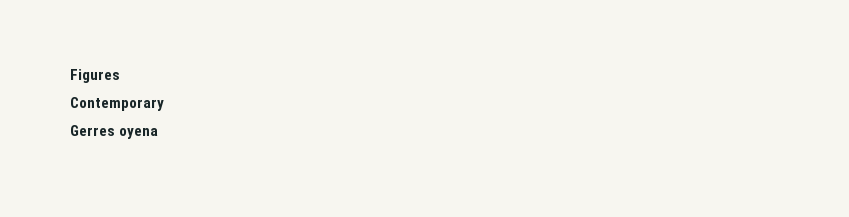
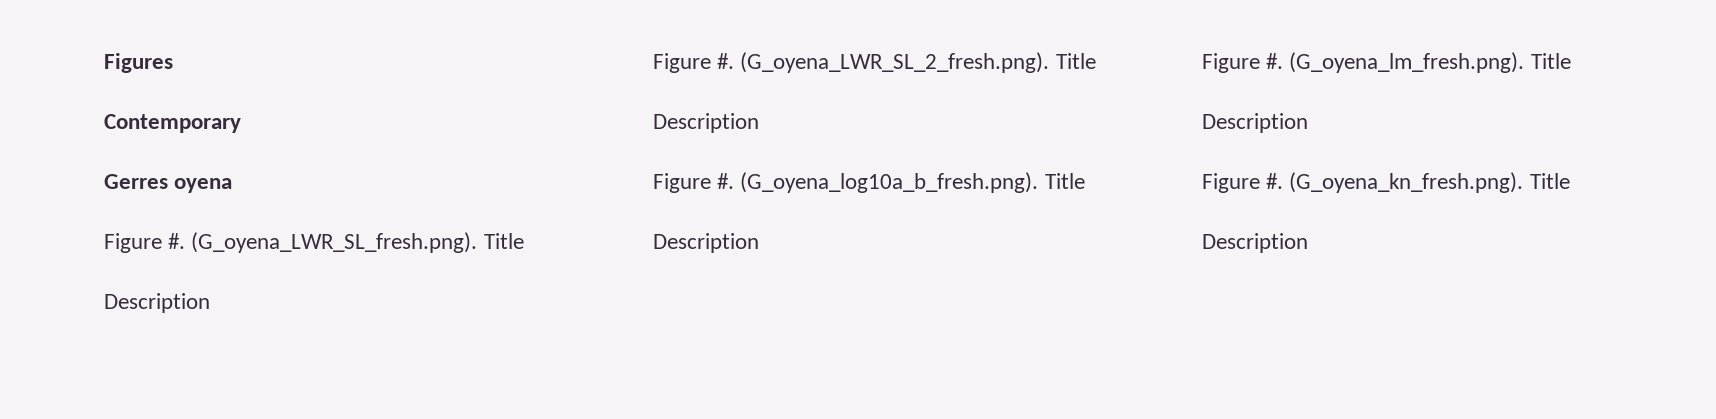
(159, 133) none -> [104,232,524,253] [104,293,210,313] [653,52,1096,73] [653,113,759,133] [653,172,1085,193] [653,233,759,253] [1202,52,1571,73] [1202,113,1308,133] [1202,172,1570,193] [1202,233,1308,253] // Figure #. (G_oyena_LWR_SL_fresh.png). Title // Description // Figure #. (G_oyena_LWR_SL_2_fresh.png). Title // Description // Figure #. (G_oyena_log10a_b_fresh.png). Title // Description // Figure #. (G_oyena_lm_fresh.png). Title // Description // Figure #. (G_oyena_kn_fresh.png). Title // Description

